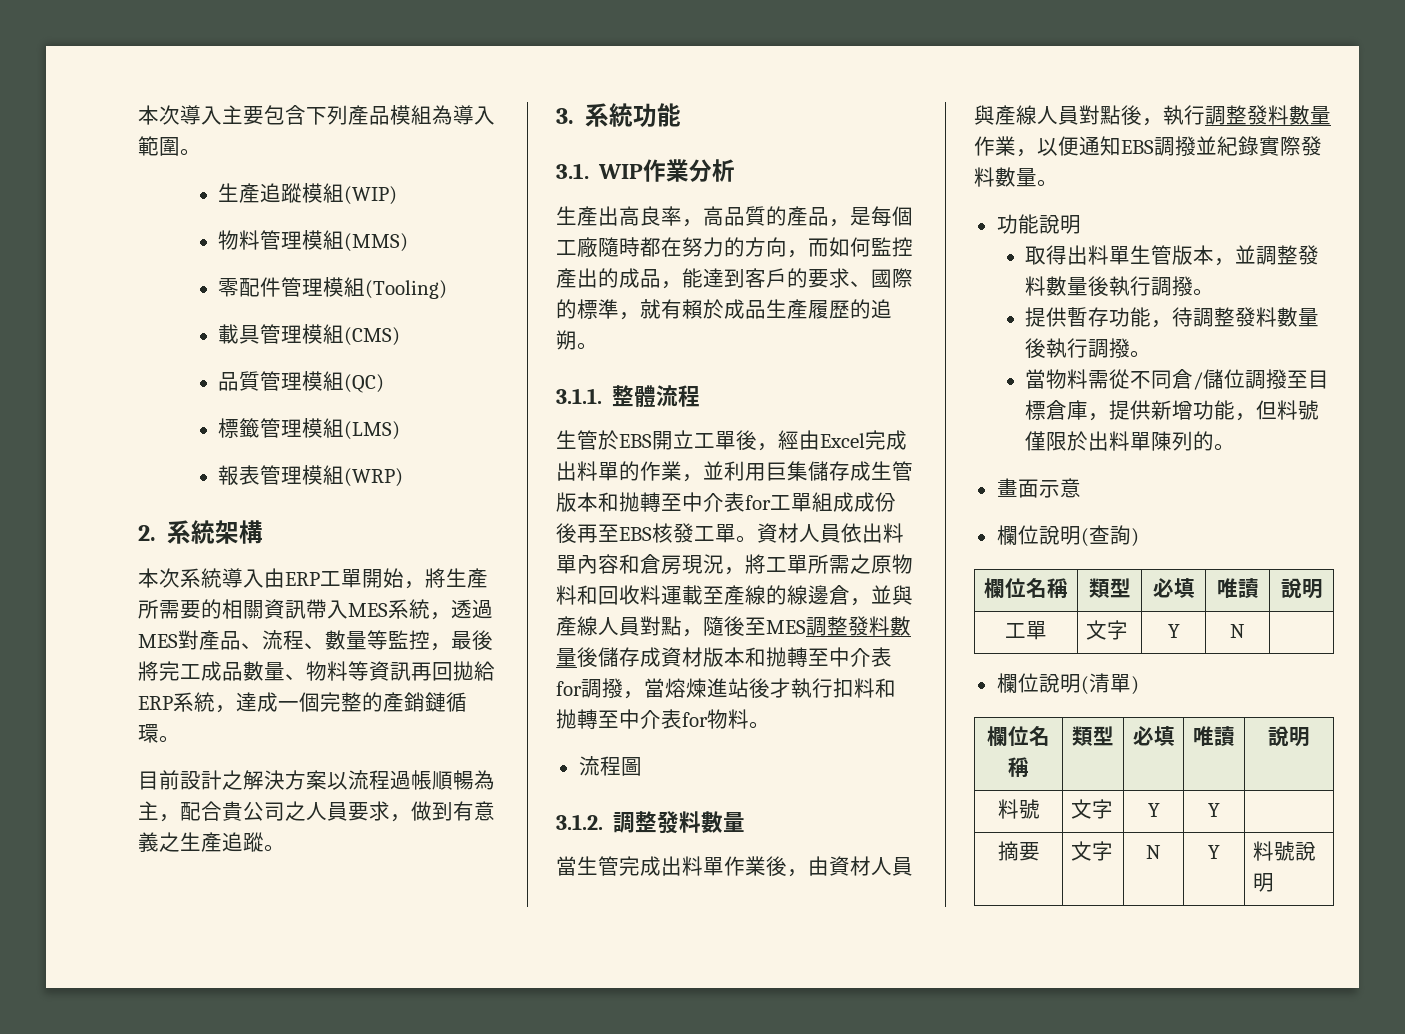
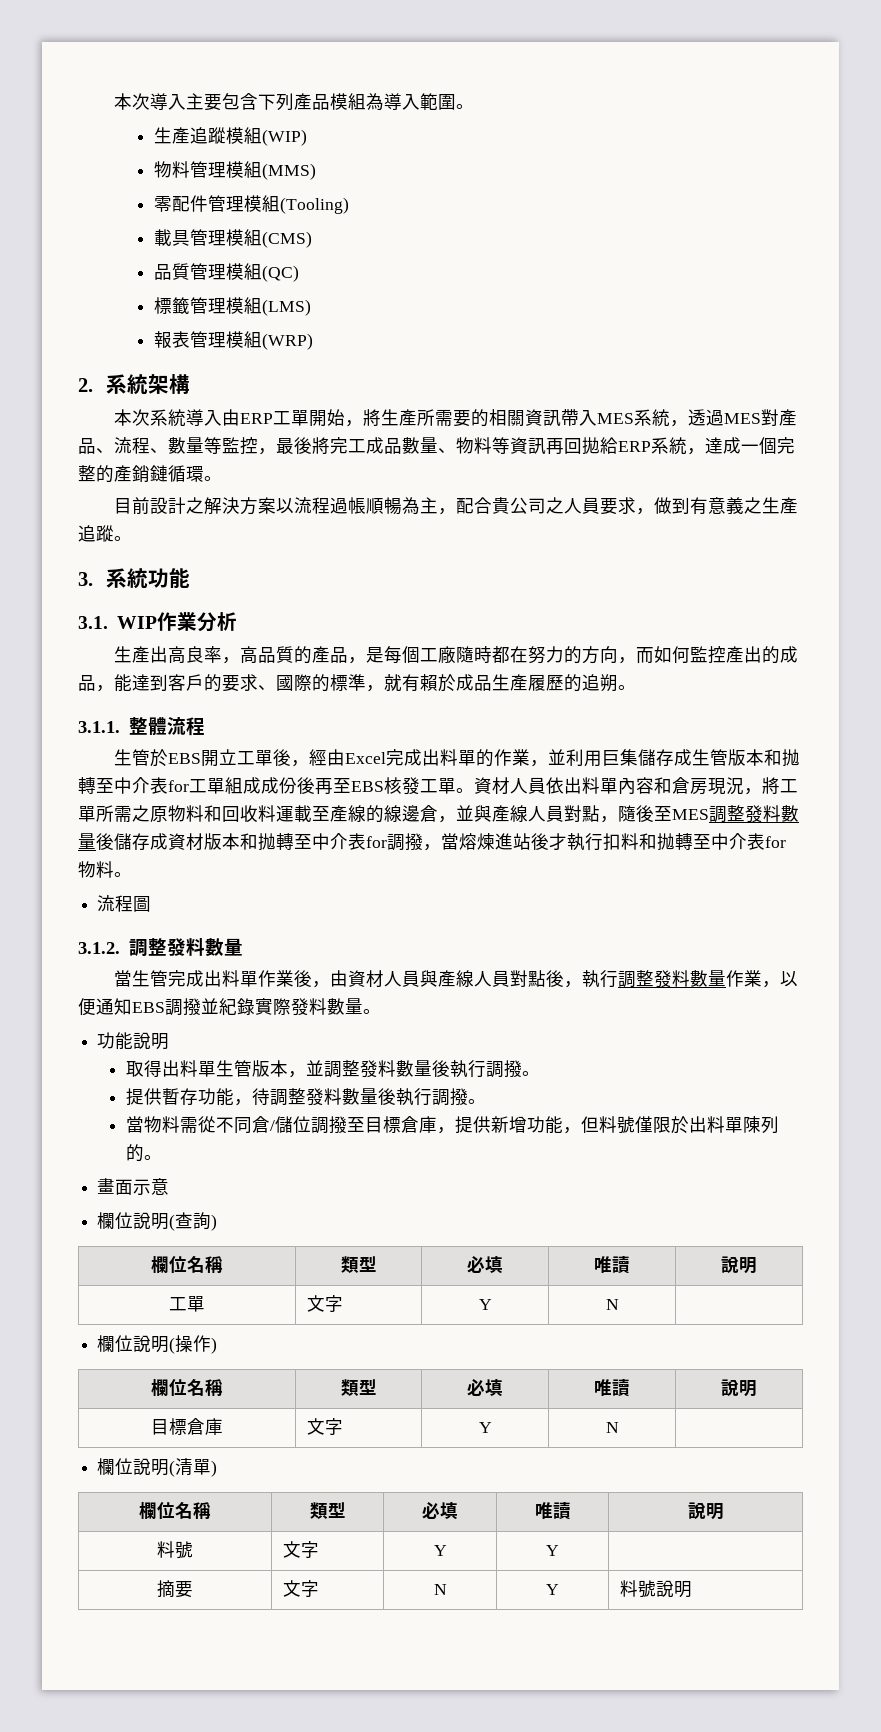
(1245, 631) none -> [97,1335,218,1354] [151,1378,223,1396] [340,1379,377,1396] [467,1379,503,1396] [594,1378,630,1397] [721,1379,757,1397] [151,1418,223,1435] [307,1418,344,1435] [478,1422,492,1433] [605,1422,619,1433] // 欄位說明(操作) // 欄位名稱 | 類型 | 必填 | 唯讀 | 說明 // 目標倉庫 | 文字 | Y | N |

